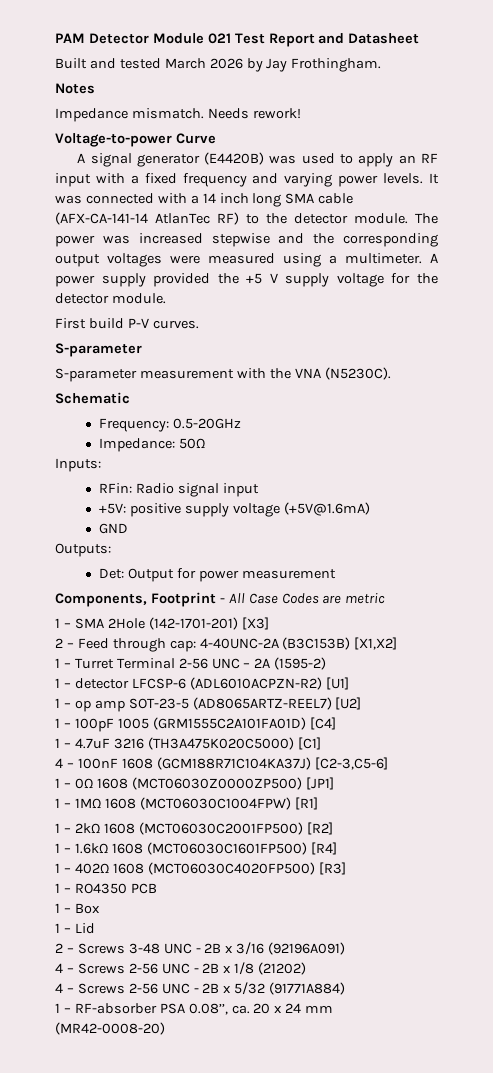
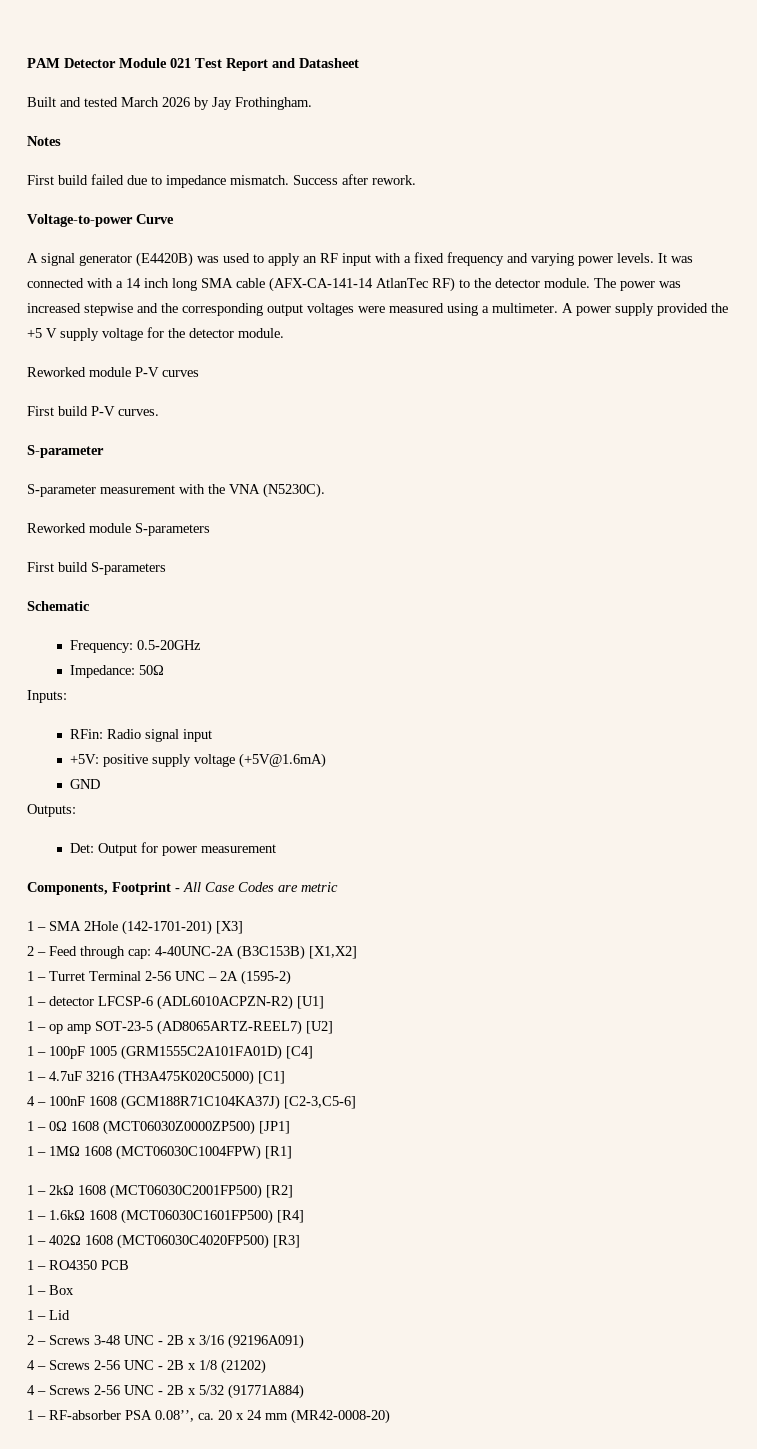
[55,108,301,122] Impedance mismatch. Needs rework! -> [27,174,416,188] First build failed due to impedance mismatch. Success after rework.
(166, 298) none -> [27,367,199,377] // Reworked module P-V curves
(391, 373) none -> [27,523,210,536] [27,562,166,575] // Reworked module S-parameters // First build S-parameters

